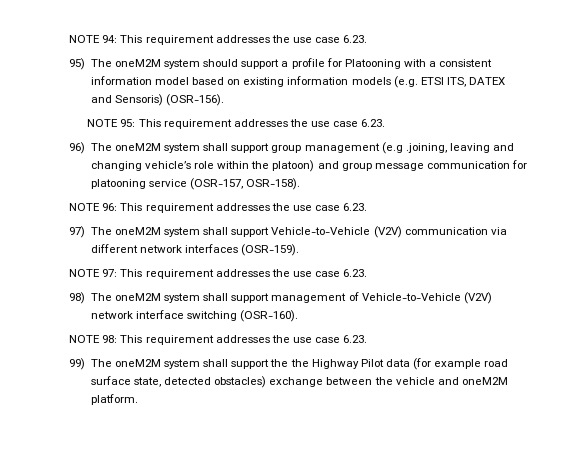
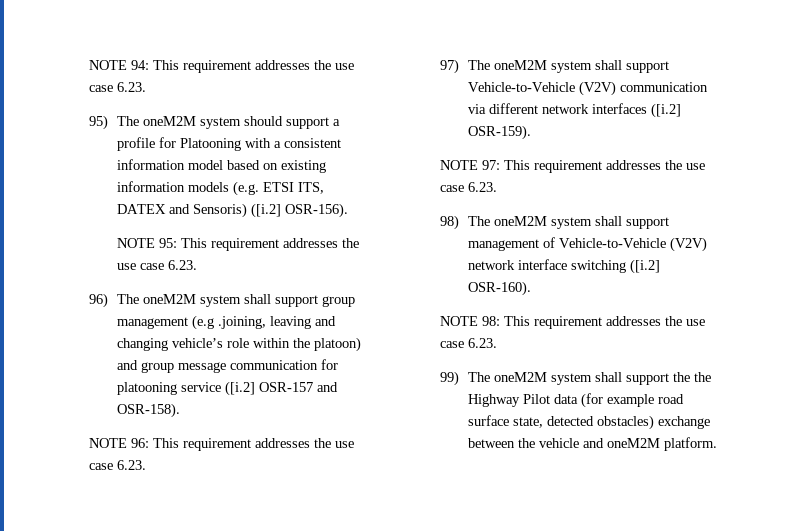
[166,94,225,106] (OSR-156). -> [250,203,348,218] ([i.2] OSR-156).
[190,178,244,190] (OSR-157, -> [224,381,338,396] ([i.2] OSR-157 and
[241,244,300,256] (OSR-159). -> [650,103,681,118] [467,125,531,140] ([i.2] OSR-159).
[240,310,299,322] (OSR-160). -> [629,259,660,274] [467,281,531,296] ([i.2] OSR-160).

